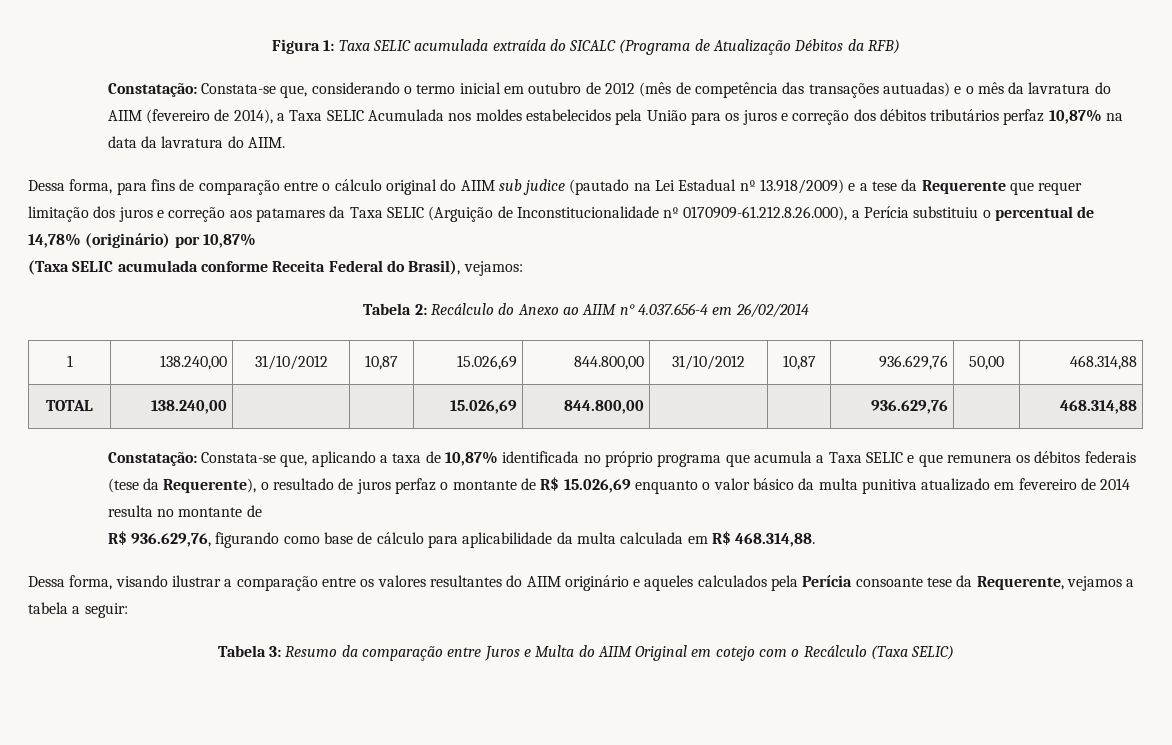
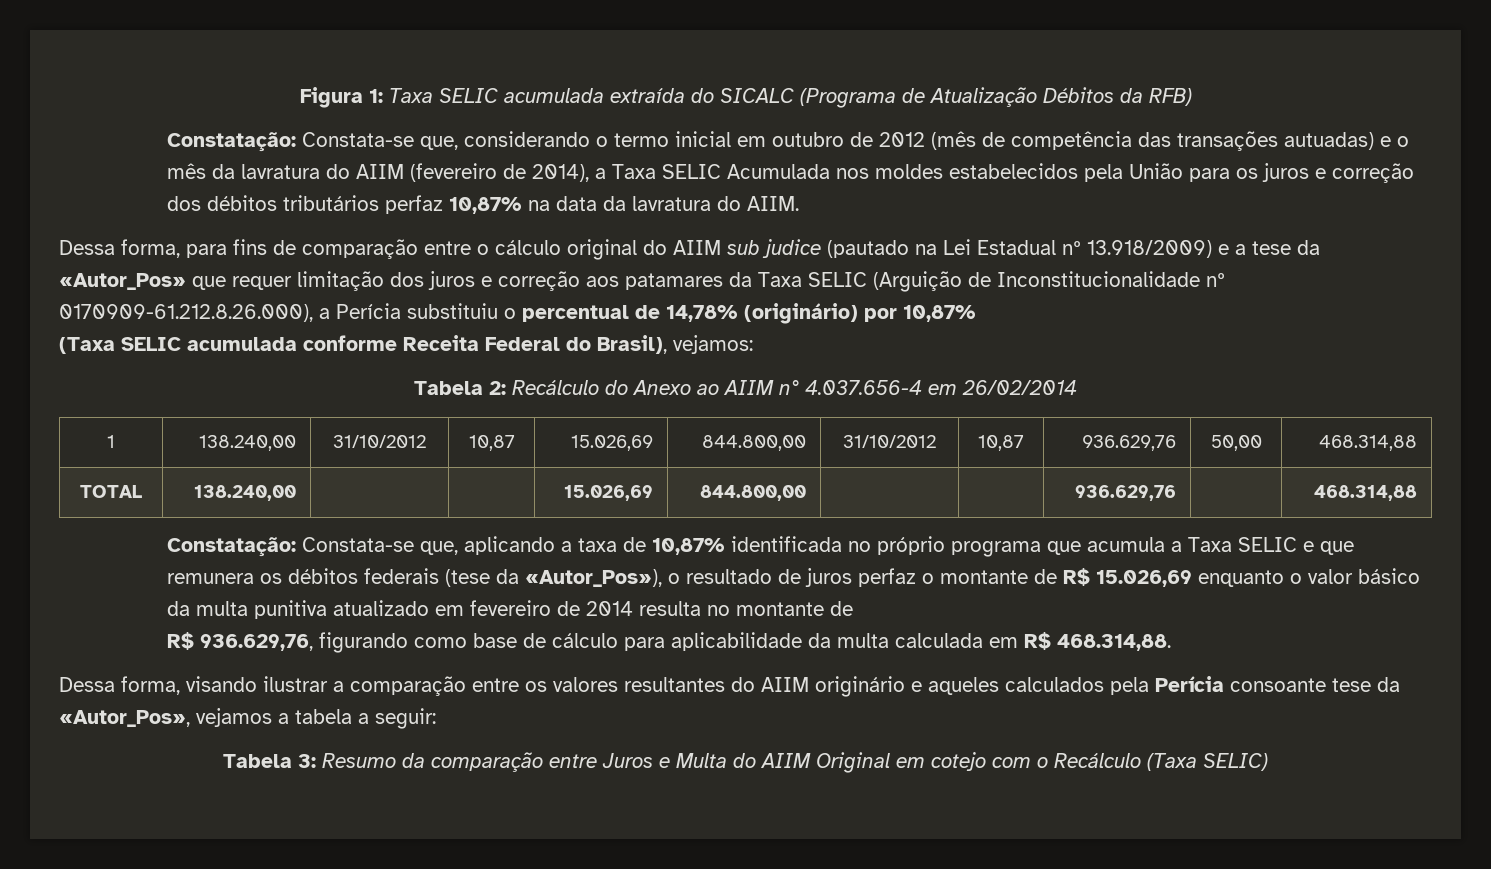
[921,180,1006,194] Requerente -> [59,273,186,290] «Autor_Pos»
[163,478,257,493] Requerente), -> [524,569,662,587] «Autor_Pos»),
[976,576,1064,590] Requerente, -> [59,710,190,727] «Autor_Pos»,

